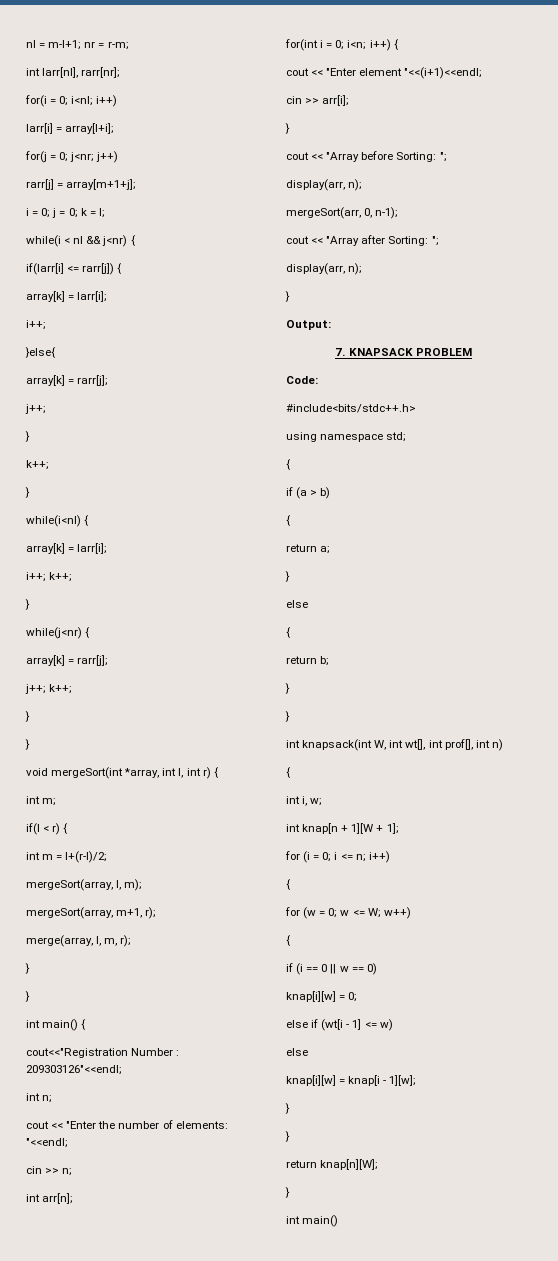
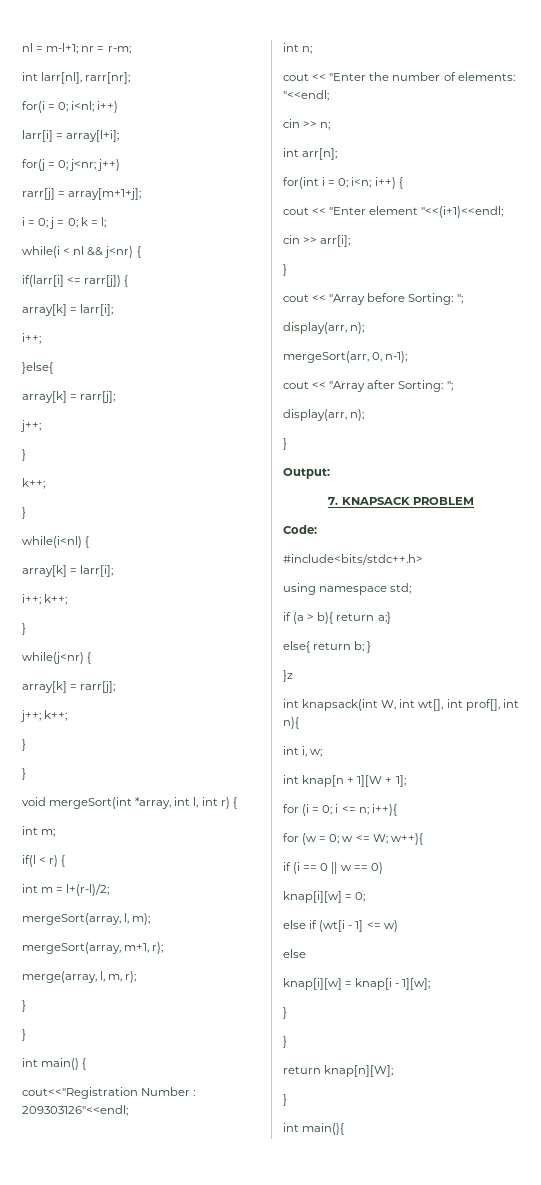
[286,459,291,470] // { -> (412, 588) none
[320,487,331,499] [286,515,291,526] [286,544,331,554] [285,571,290,582] [286,600,308,608] [286,627,291,638] [286,656,330,666] [285,683,290,694] [285,711,290,722] b) // { // return a; // } // else // { // return b; // } // } -> [317,612,391,624] [283,641,372,653] [283,670,293,682] b){ return a;} // else{ return b; } // }z
[491,739,503,751] [286,767,291,778] n) // { -> [283,717,299,729] n){
[368,851,390,863] [286,879,291,890] i++) // { -> [371,804,397,816] i++){
[383,907,411,919] [286,935,291,946] w++) // { -> [390,833,423,845] w++){
[302,1215,339,1227] main() -> [302,1123,345,1135] main(){

